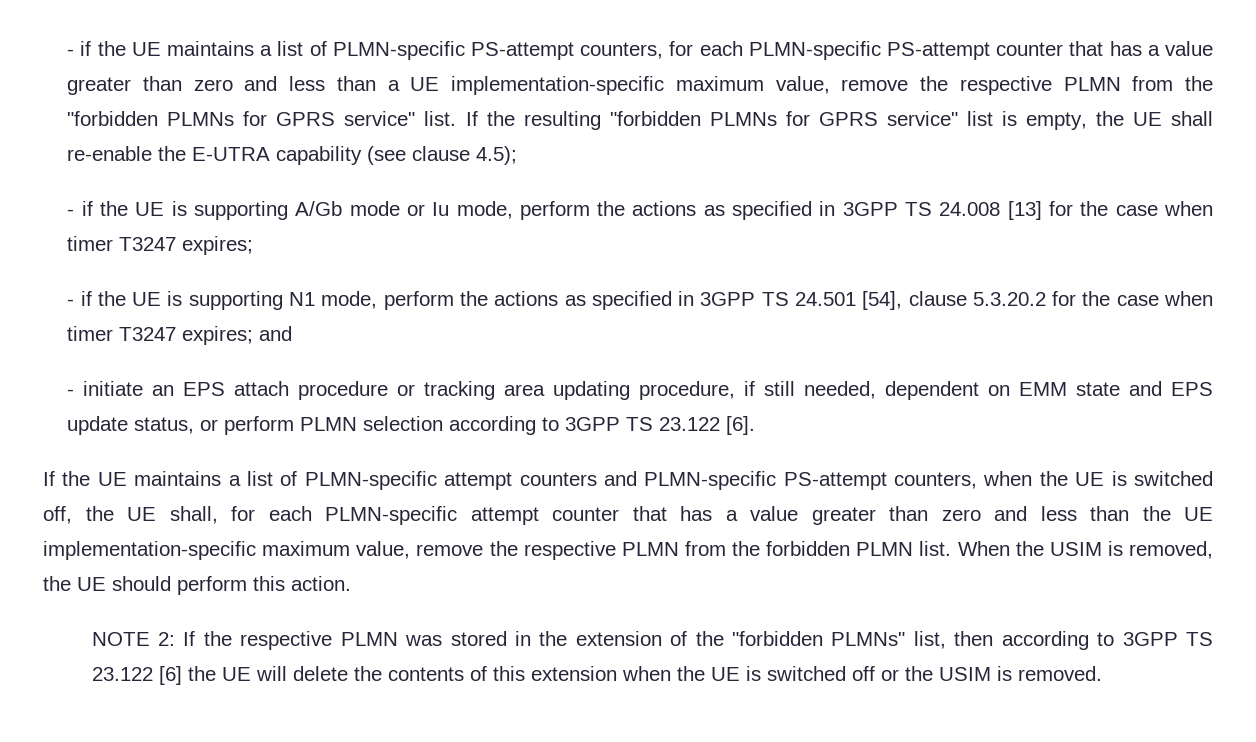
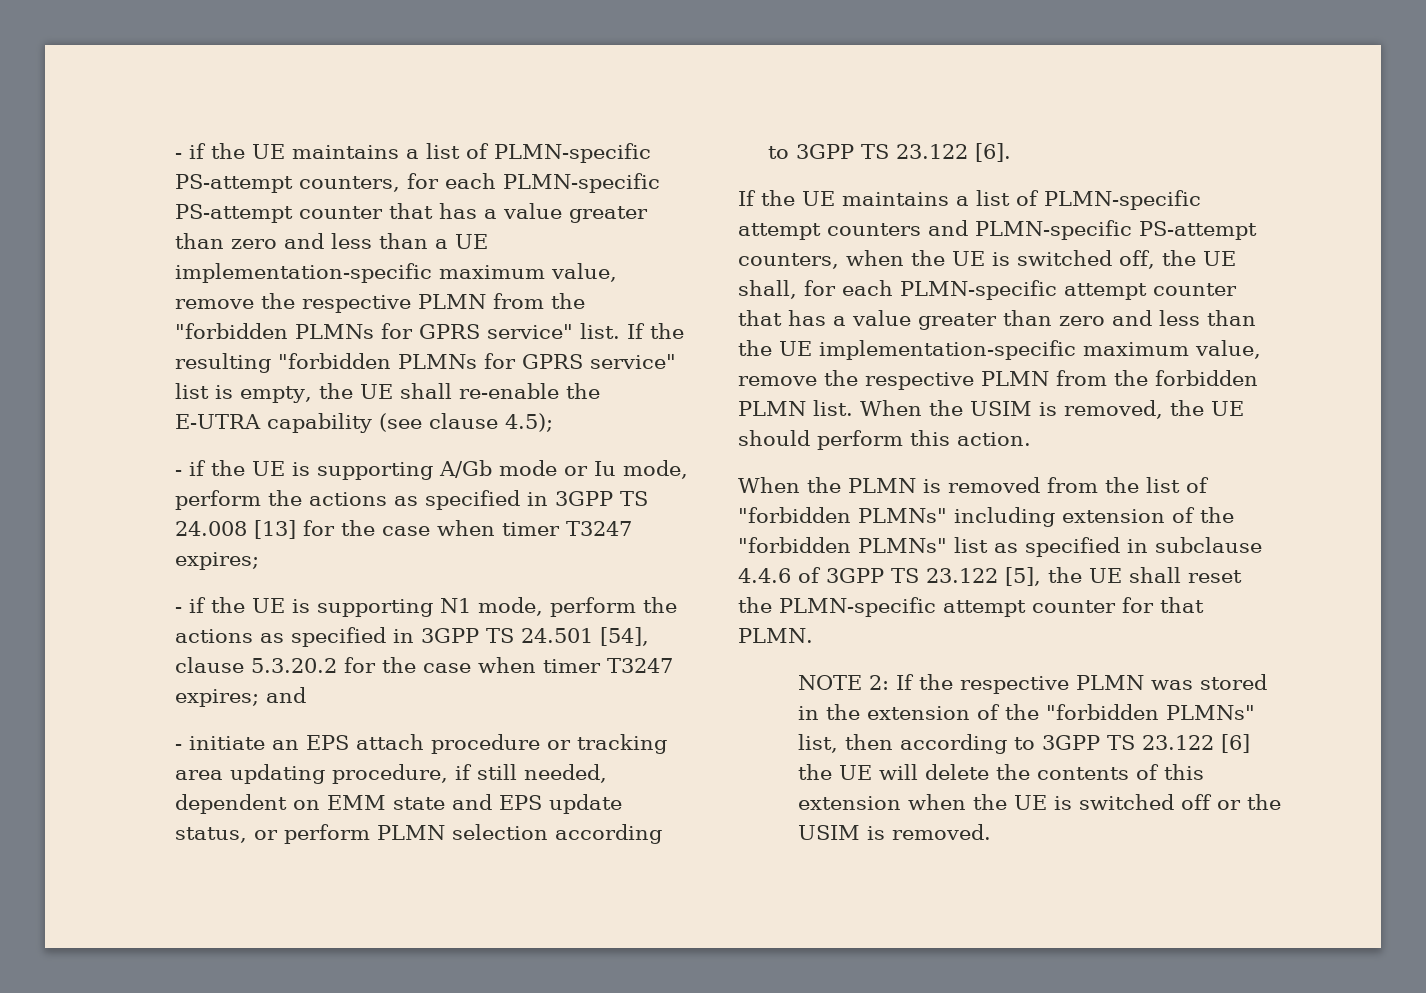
(351, 583) none -> [738,477,1209,493] [738,507,1234,527] [738,537,1262,557] [738,567,1242,586] [738,597,1204,617] [738,628,813,643] // When the PLMN is removed from the list of "forbidden PLMNs" including extension of the "forbidden PLMNs" list as specified in subclause 4.4.6 of 3GPP TS 23.122 [5], the UE shall reset the PLMN-specific attempt counter for that PLMN.

